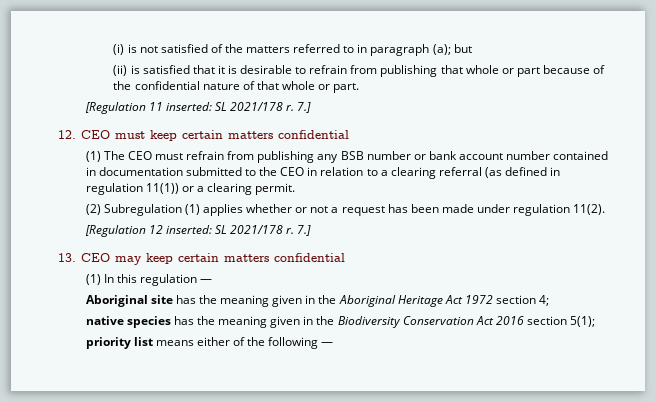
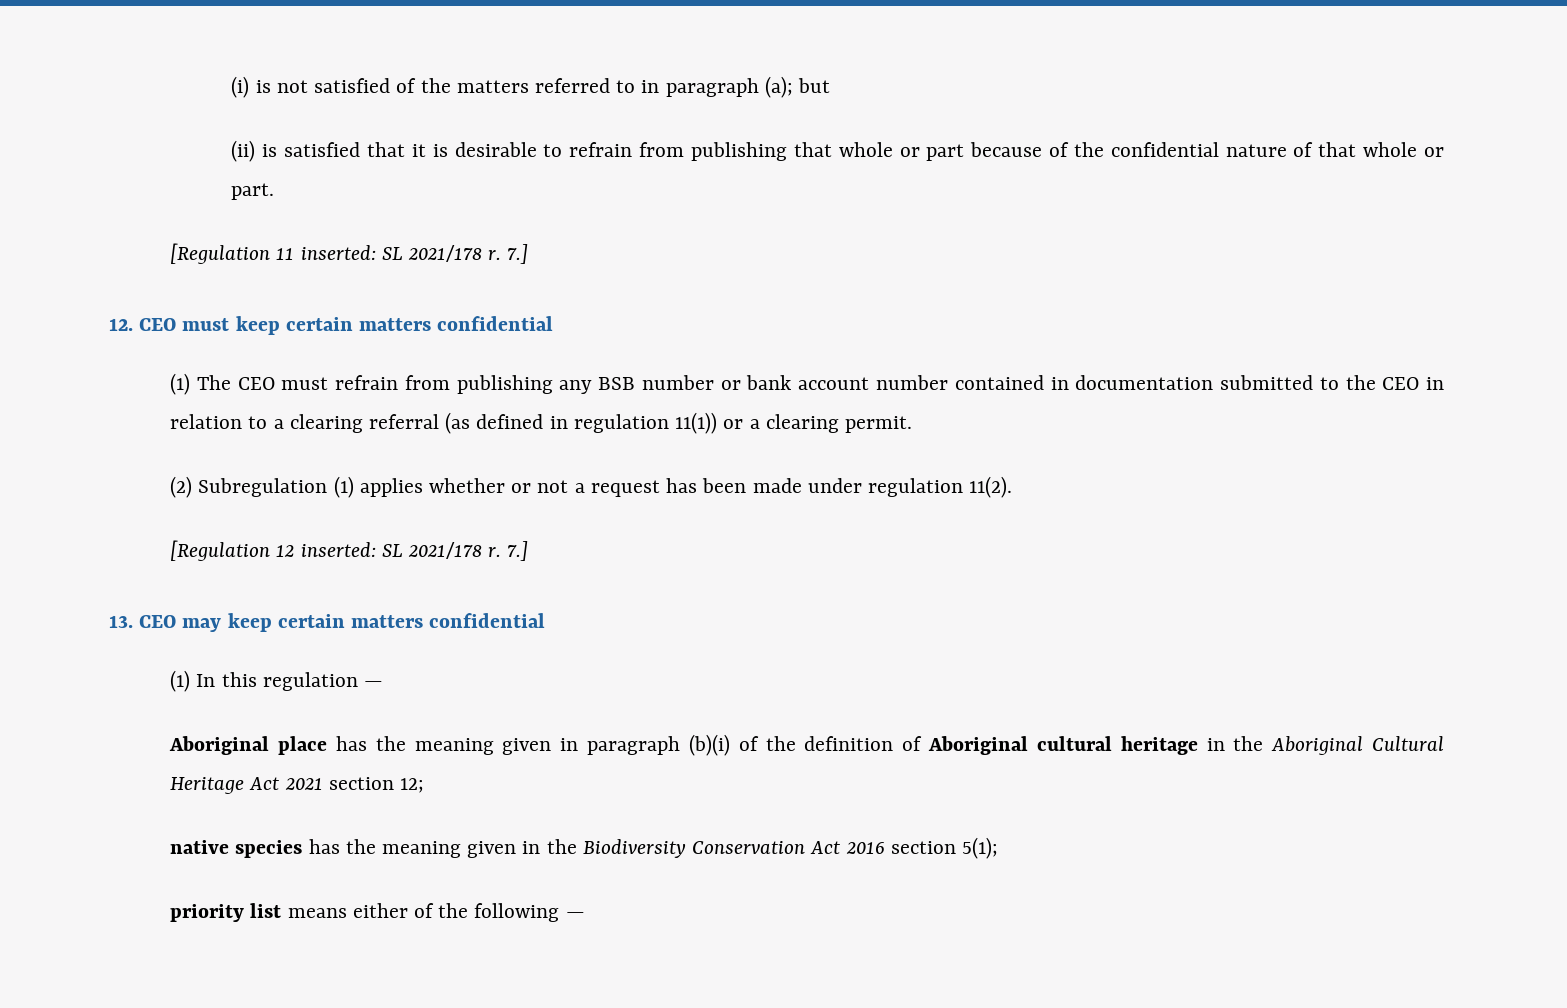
[150,295,316,307] site has the meaning given in -> [278,734,1225,756] place has the meaning given in paragraph (b)(i) of the definition of Aboriginal cultural heritage in
(396, 301) none -> [1372,736,1445,751] Cultural
[464,295,550,306] 1972 section 4; -> [284,777,425,793] 2021 section 12;

